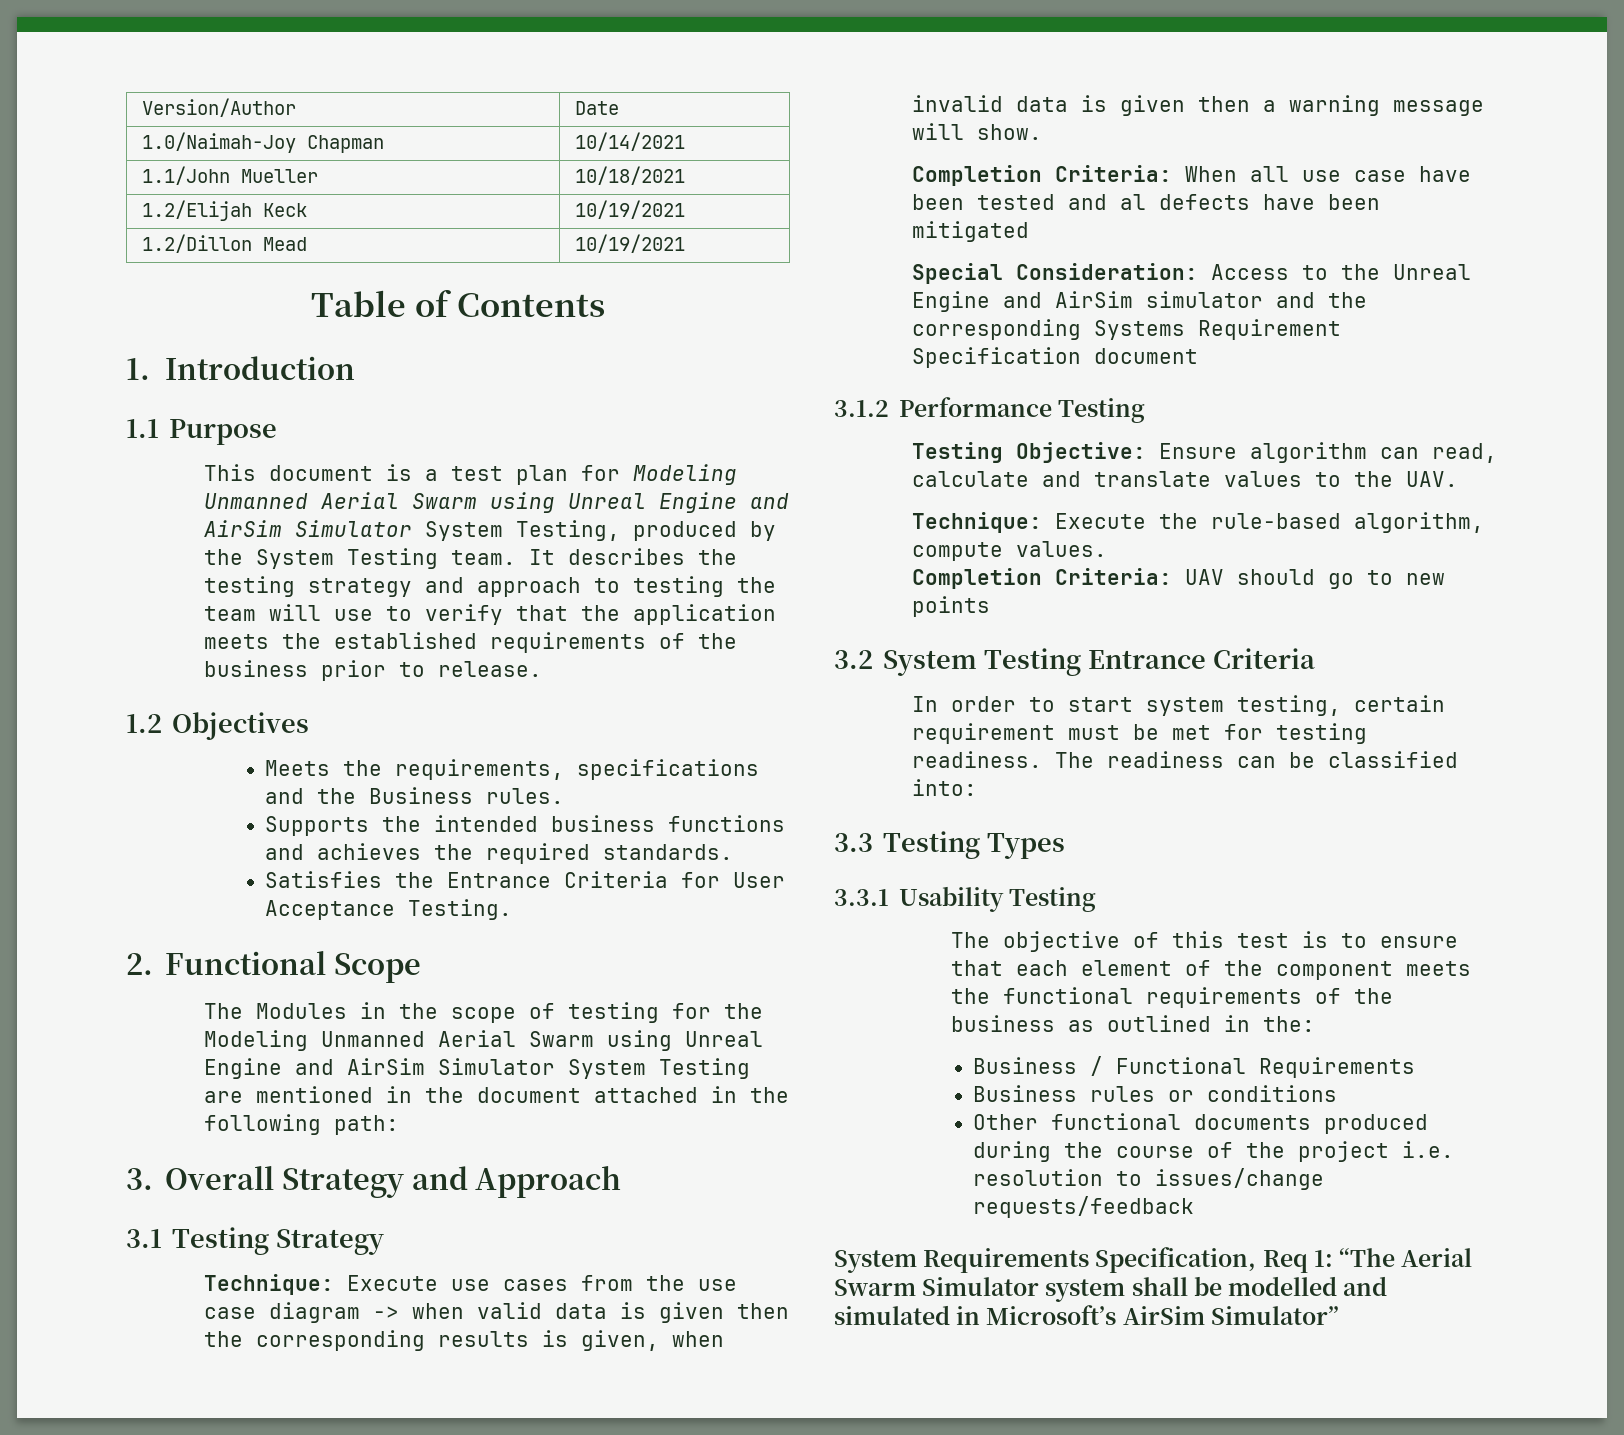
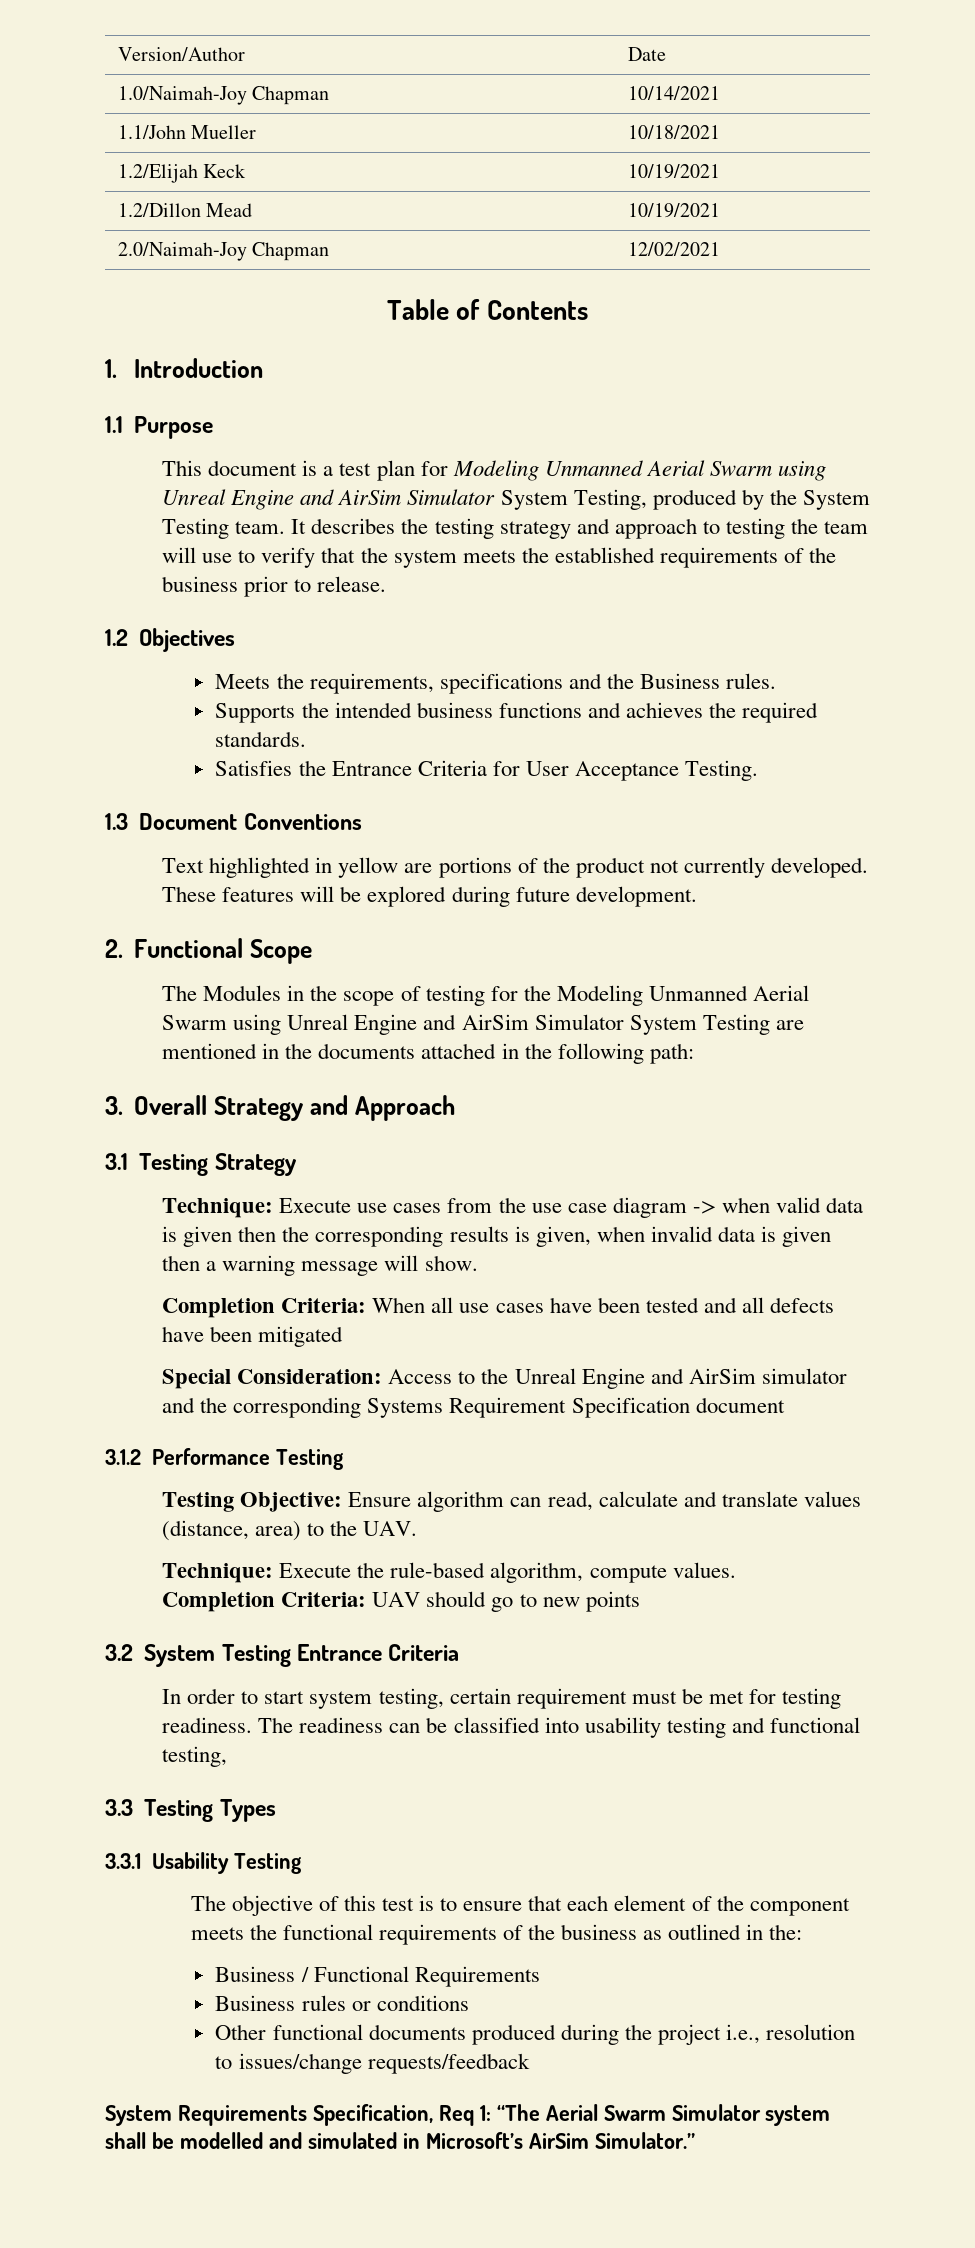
(686, 243) none -> [117,242,330,261] [627,242,720,256] // 2.0/Naimah-Joy Chapman | 12/02/2021
[632,604,776,625] application -> [393,550,457,568] system
(513, 909) none -> [105,813,362,830] [162,857,868,878] [162,886,697,907] // 1.3 Document Conventions // Text highlighted in yellow are portions of the product not currently developed. These features will be explored during future development.
[476,1087,581,1103] document -> [318,1043,416,1059] documents
[1353,170,1406,182] case -> [495,1303,544,1313] cases
[1119,194,1146,210] al -> [741,1297,764,1313] all
(1302, 479) none -> [162,1520,302,1541] (distance, area)
[911,779,977,796] into: -> [544,1717,860,1738] [162,1746,228,1767] into usability testing and functional testing,
[1116,1141,1455,1162] course of the project i.e. -> [657,2024,760,2045] project i.e.,
[1210,1306,1339,1325] Simulator” -> [594,2132,695,2149] Simulator.”

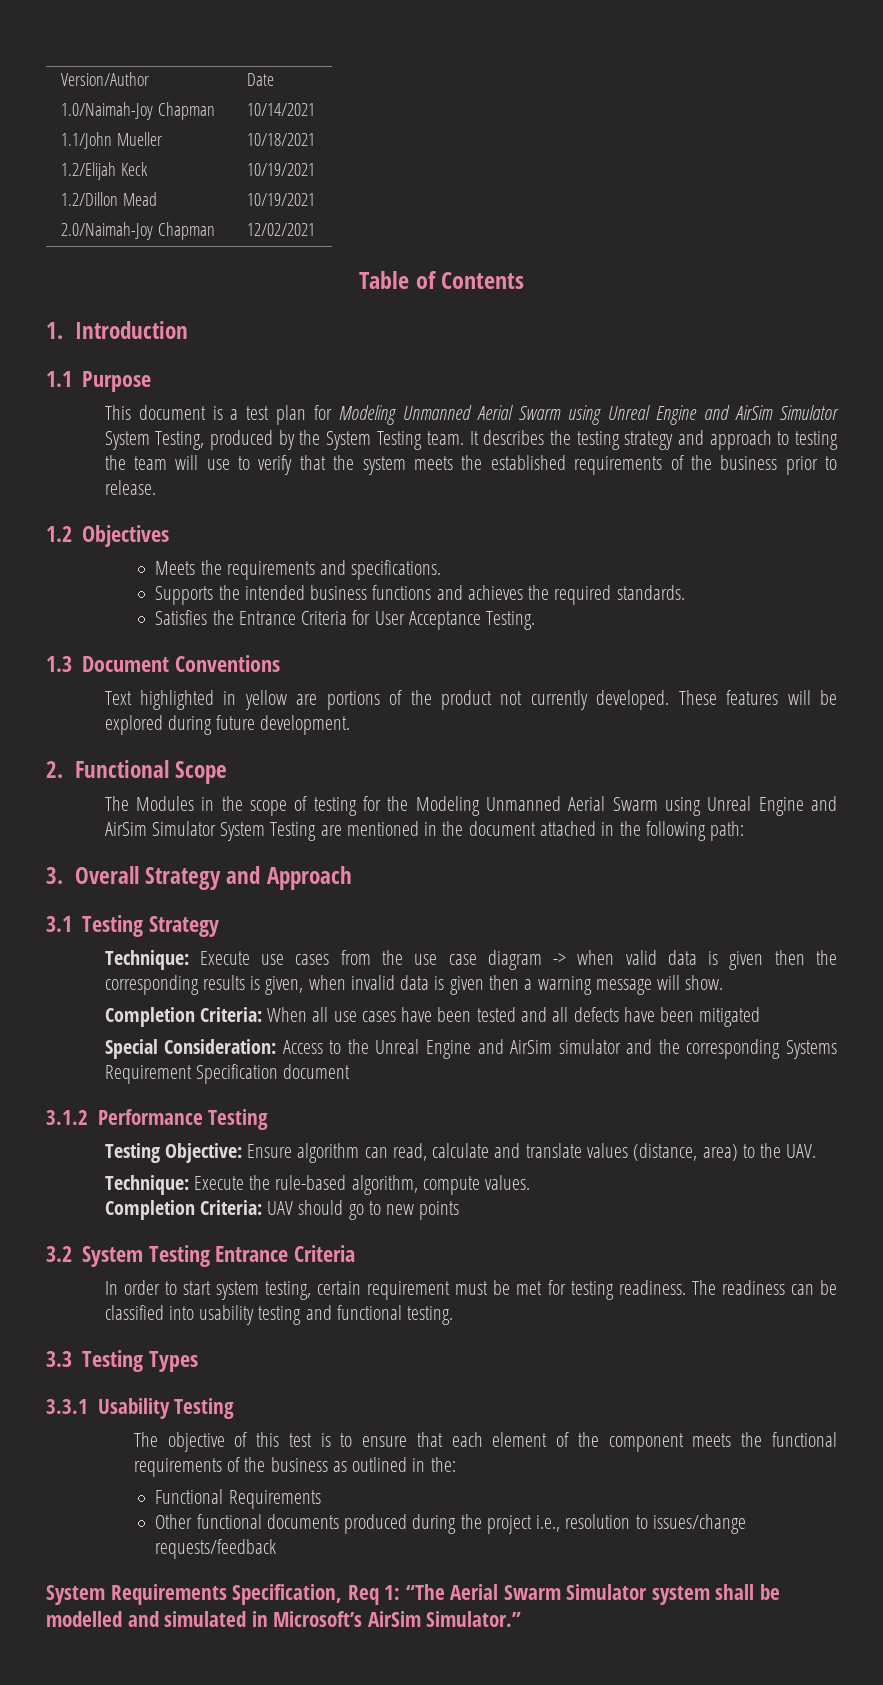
[309,673,776,694] requirements, specifications and the Business rules. -> [226,560,442,580] requirements and specifications.
[318,1043,416,1059] documents -> [468,821,536,836] document
[162,1746,228,1767] testing, -> [407,1306,454,1325] testing.
[215,1966,309,1982] Business / -> (456, 1464) none
[215,1995,469,2011] // Business rules or conditions -> (321, 1499) none

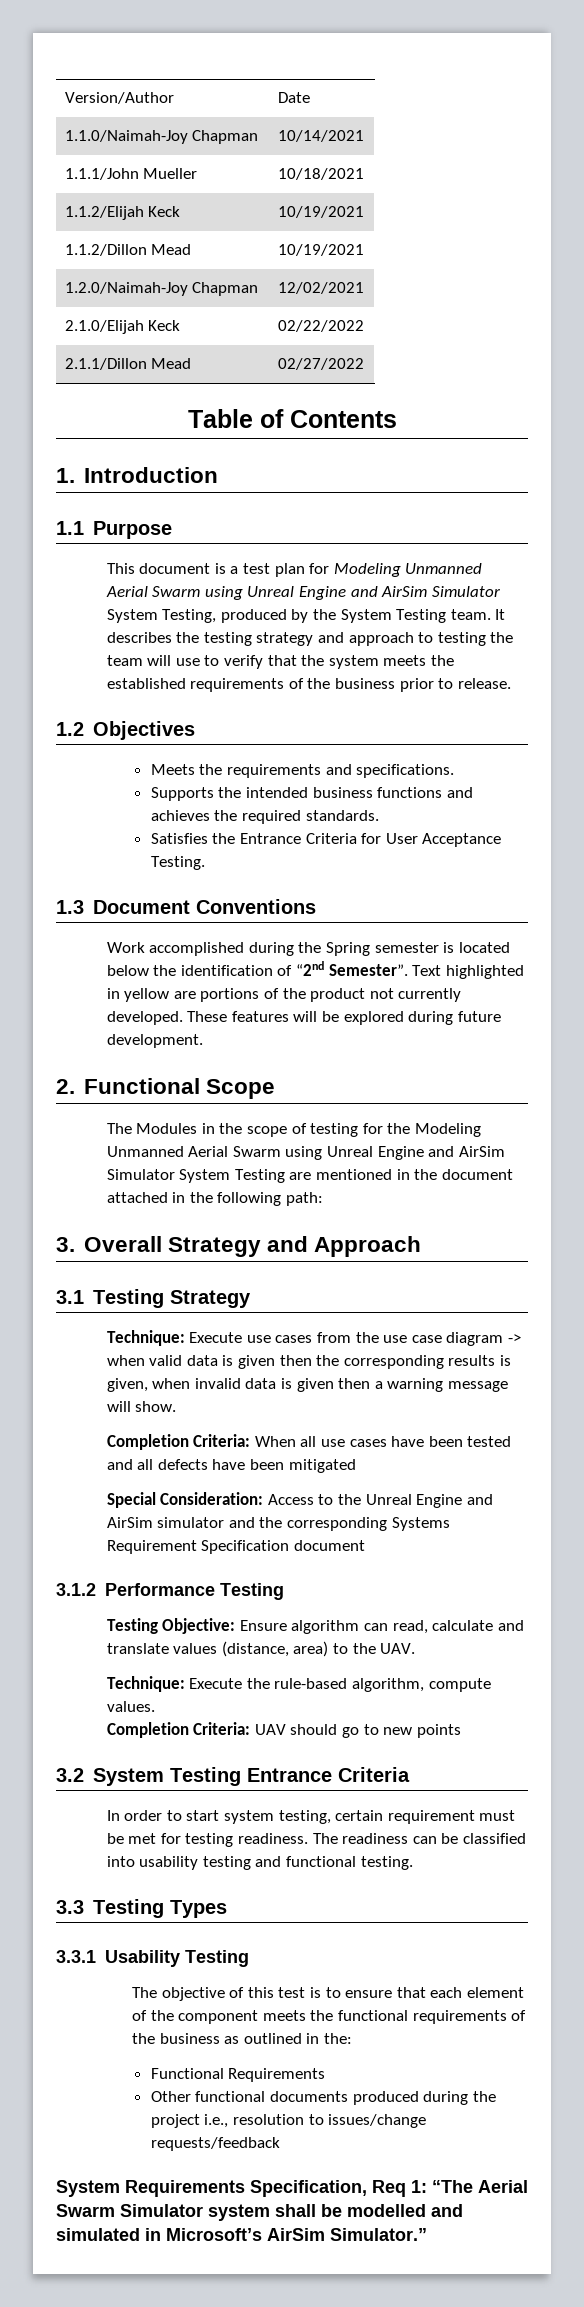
[61,102,154,120] 1.0/Naimah-Joy -> [64,130,188,144] 1.1.0/Naimah-Joy
[61,132,113,149] 1.1/John -> [64,168,139,180] 1.1.1/John
[61,162,117,180] 1.2/Elijah -> [64,206,144,220] 1.1.2/Elijah
[61,192,119,206] 1.2/Dillon -> [64,244,147,256] 1.1.2/Dillon
[61,222,154,240] 2.0/Naimah-Joy -> [64,282,188,296] 1.2.0/Naimah-Joy
(316, 229) none -> [64,320,181,334] [277,320,364,332] [64,358,192,370] [277,358,364,370] // 2.1.0/Elijah Keck | 02/22/2022 // 2.1.1/Dillon Mead | 02/27/2022
(280, 663) none -> [106,942,510,956] [106,961,408,976] Work accomplished during the Spring semester is located below the identification of “2nd Semester”.

